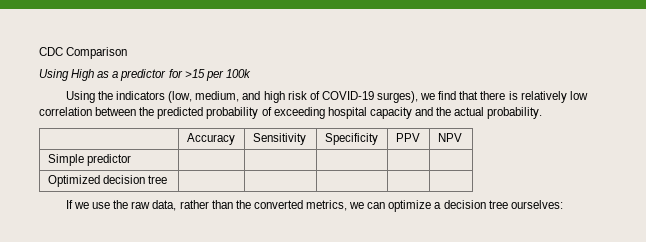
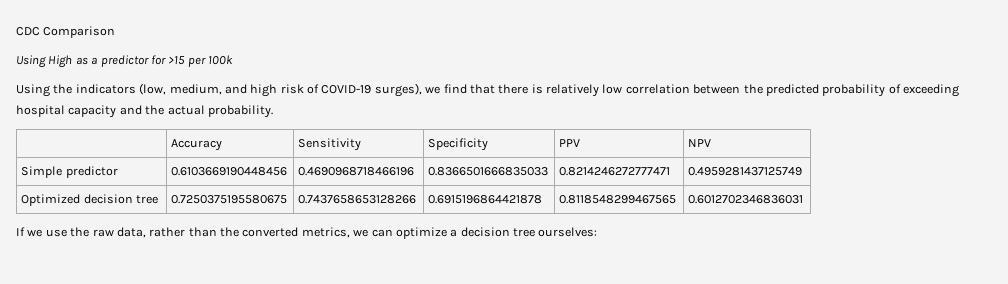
[47,175,167,187] | | | | // Optimized decision tree | | | | | -> [171,167,288,176] [298,167,415,176] [428,167,549,176] [559,167,671,176] [688,167,803,176] [21,194,159,206] [171,195,288,204] [298,195,417,204] [428,195,543,204] [559,195,677,204] [688,195,804,204] 0.6103669190448456 | 0.4690968718466196 | 0.8366501666835033 | 0.8214246272777471 | 0.4959281437125749 // Optimized decision tree | 0.7250375195580675 | 0.7437658653128266 | 0.6915196864421878 | 0.8118548299467565 | 0.6012702346836031

